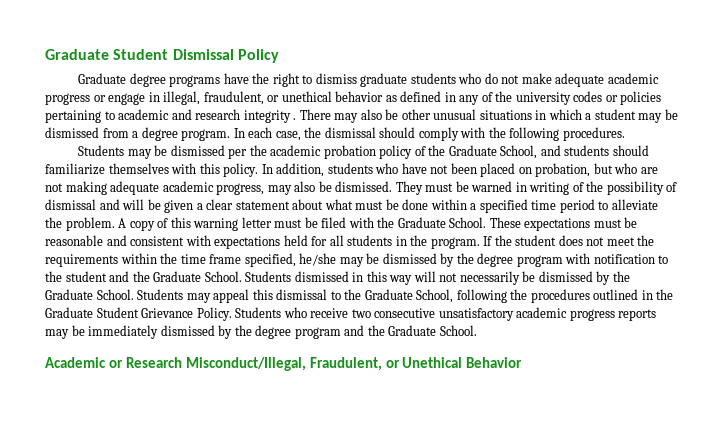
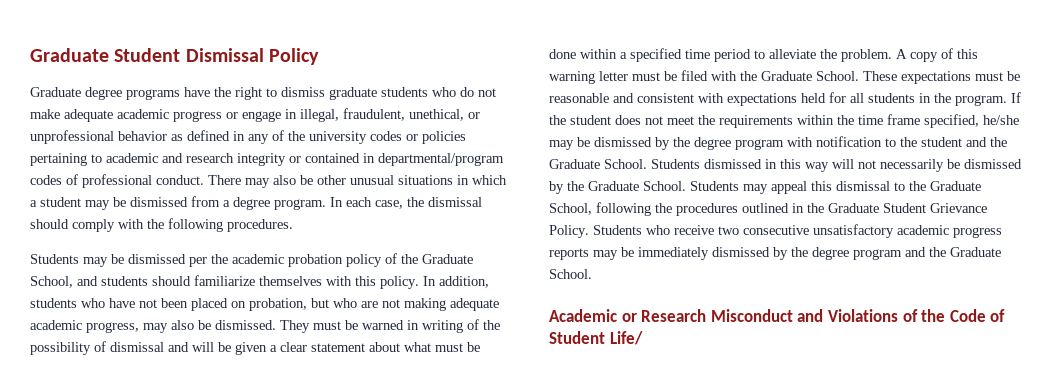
[267,91,332,102] or unethical -> [409,109,480,121] [30,130,114,144] unethical, or unprofessional
[293,118,297,120] . -> [289,153,504,166] [30,174,204,188] or contained in departmental/program codes of professional conduct.
[185,357,523,371] Misconduct/Illegal, Fraudulent, or Unethical Behavior -> [710,309,1006,322] [549,331,643,345] Misconduct and Violations of the Code of Student Life/

